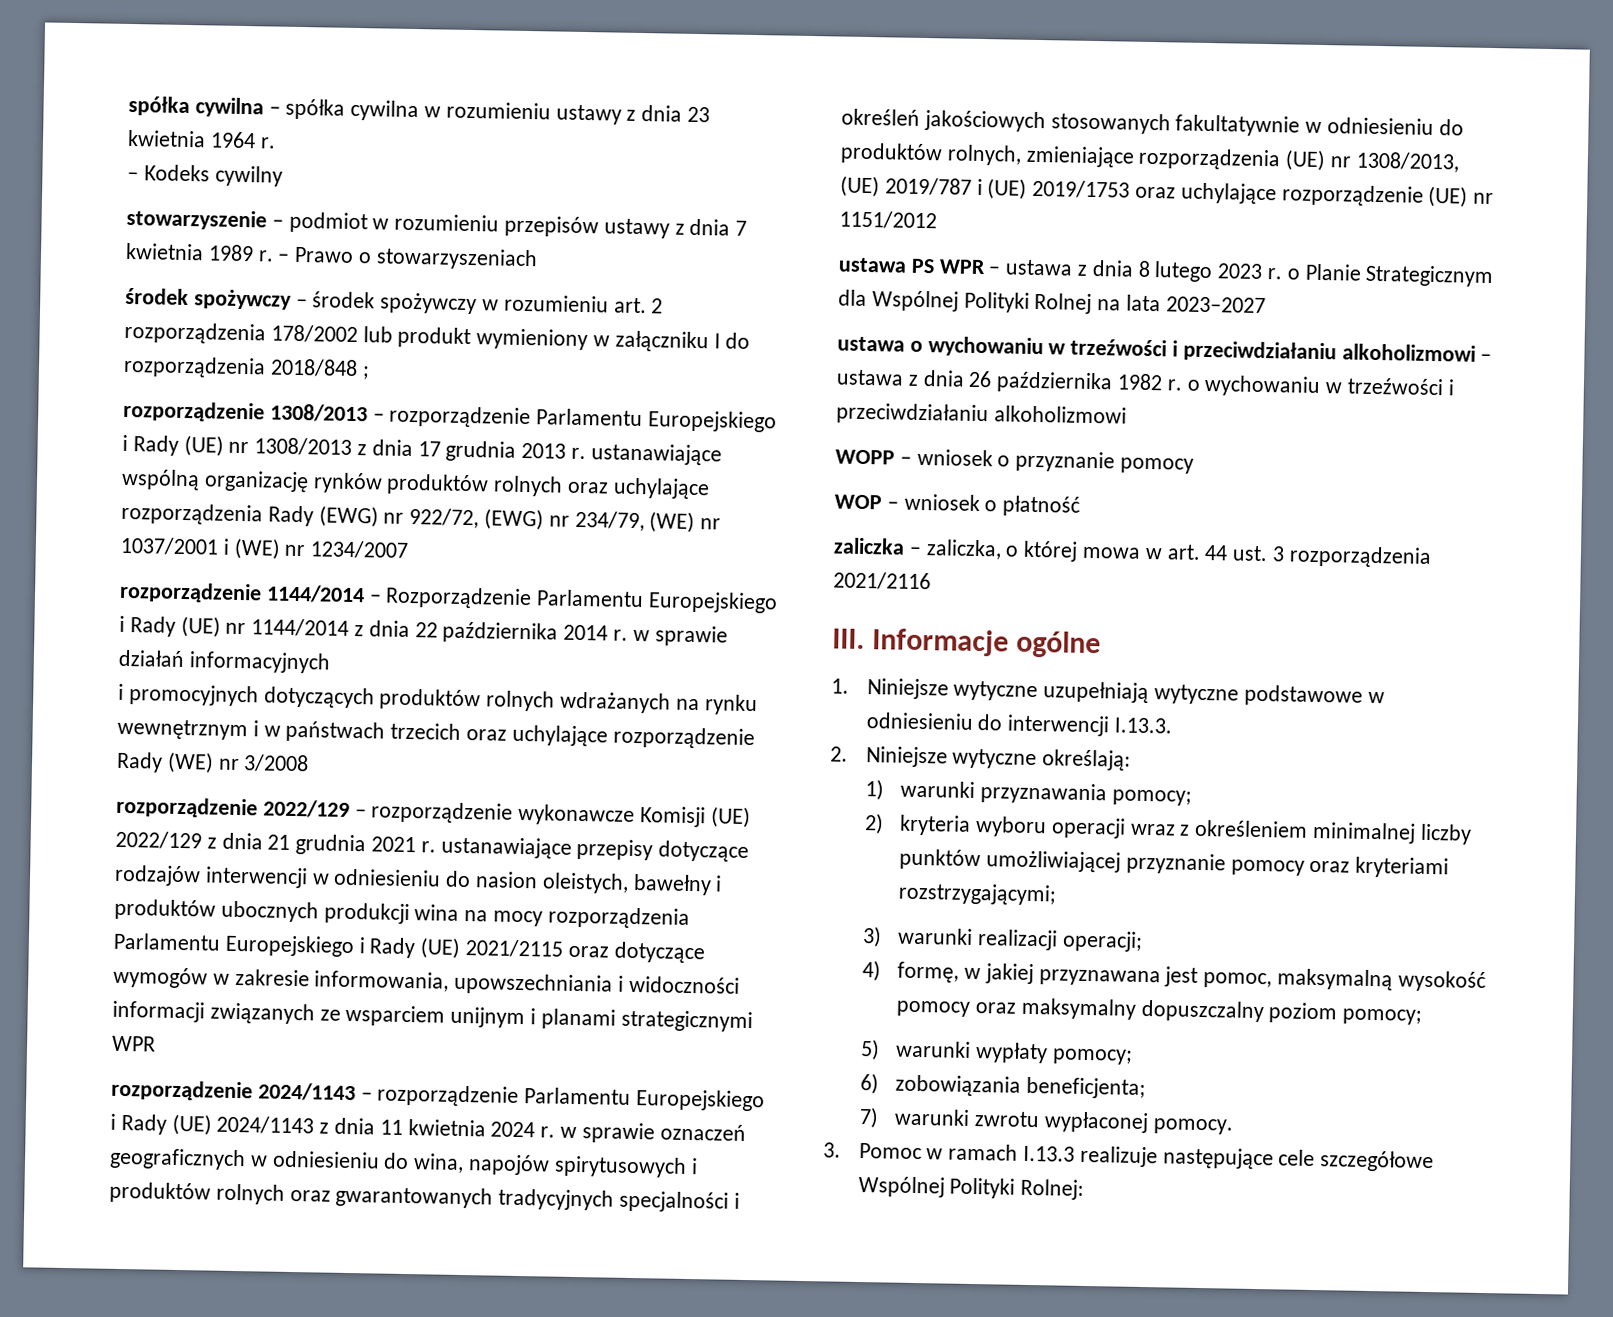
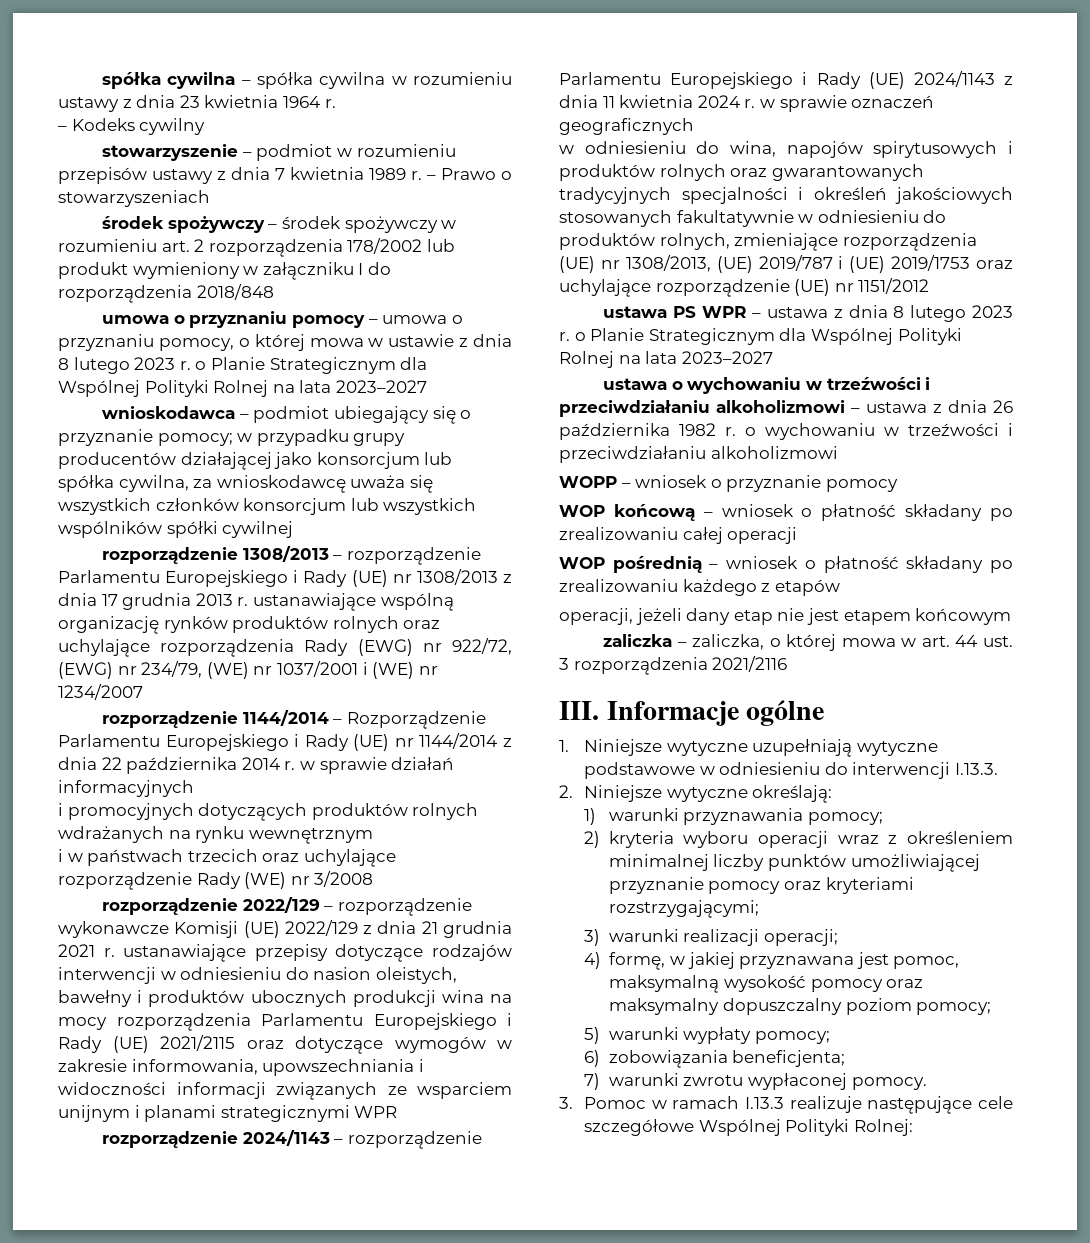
[361,366,370,380] ; -> [102,311,463,328] [58,334,512,351] [58,357,428,374] [58,380,427,397] [102,406,472,424] [58,429,406,446] [58,452,453,470] [58,475,433,493] [58,498,477,515] [58,521,294,538] // umowa o przyznaniu pomocy – umowa o przyznaniu pomocy, o której mowa w ustawie z dnia 8 lutego 2023 r. o Planie Strategicznym dla Wspólnej Polityki Rolnej na lata 2023–2027 // wnioskodawca – podmiot ubiegający się o przyznanie pomocy; w przypadku grupy producentów działającej jako konsorcjum lub spółka cywilna, za wnioskodawcę uważa się wszystkich członków konsorcjum lub wszystkich wspólników spółki cywilnej
(248, 729) none -> (373, 836) //
(246, 1159) none -> (694, 126) //
[886,493,1081,517] – wniosek o płatność -> [613,504,1013,521] [559,527,798,544] [559,556,1013,573] [559,579,840,596] [559,608,1012,625] końcową – wniosek o płatność składany po zrealizowaniu całej operacji // WOP pośrednią – wniosek o płatność składany po zrealizowaniu każdego z etapów // operacji, jeżeli dany etap nie jest etapem końcowym

